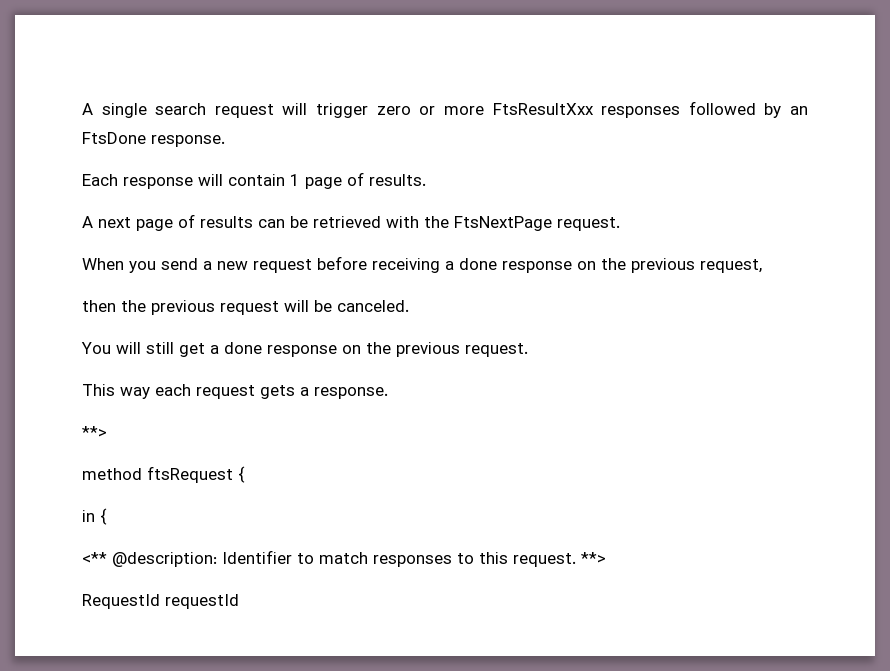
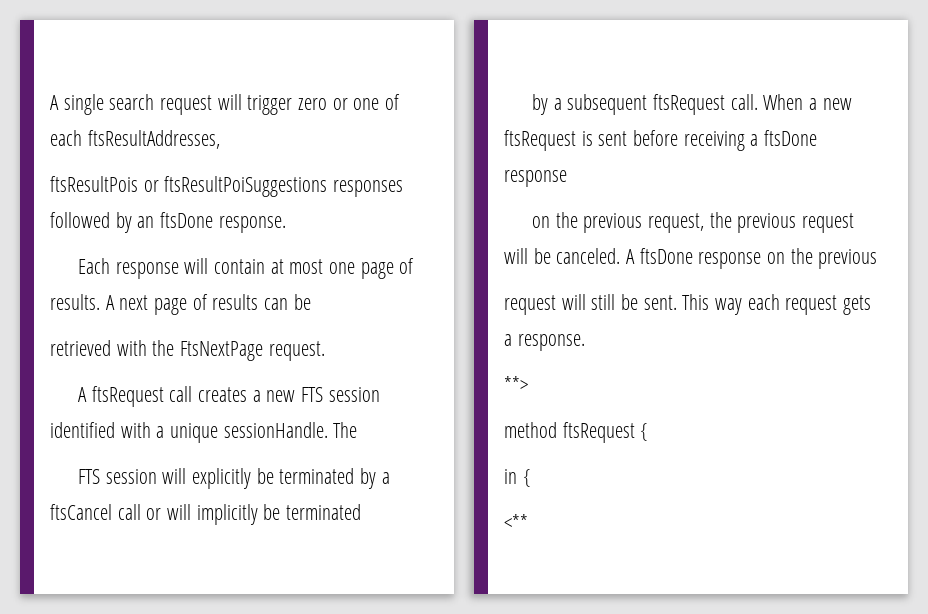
[443,103,594,115] more FtsResultXxx -> [353,94,401,110] [50,130,220,149] [50,176,328,197] one of each ftsResultAddresses, // ftsResultPois or ftsResultPoiSuggestions
[82,132,146,144] FtsDone -> [160,212,214,228] ftsDone
[290,174,300,186] 1 -> [270,259,355,274] at most one
(426, 180) // -> (100, 302) none
(308, 222) none -> (311, 302) //
[82,258,312,273] When you send a new request -> [77,386,380,407] [50,422,358,443] [77,468,390,489] [50,504,362,525] [531,94,852,115] [504,130,628,151] A ftsRequest call creates a new FTS session identified with a unique sessionHandle. The // FTS session will explicitly be terminated by a ftsCancel call or will implicitly be terminated // by a subsequent ftsRequest call. When a new ftsRequest is sent
[459,258,572,273] done response -> [764,130,818,146] [504,170,567,187] ftsDone response //
[82,300,116,312] // then -> (704, 223) none
[81,342,528,357] // You will still get a done response on the previous request. // -> [626,248,878,269] [504,294,677,315] A ftsDone response on the previous // request will still be sent.
[112,550,606,567] [82,594,239,609] @description: Identifier to match responses to this request. **> // RequestId requestId -> (528, 522) none

